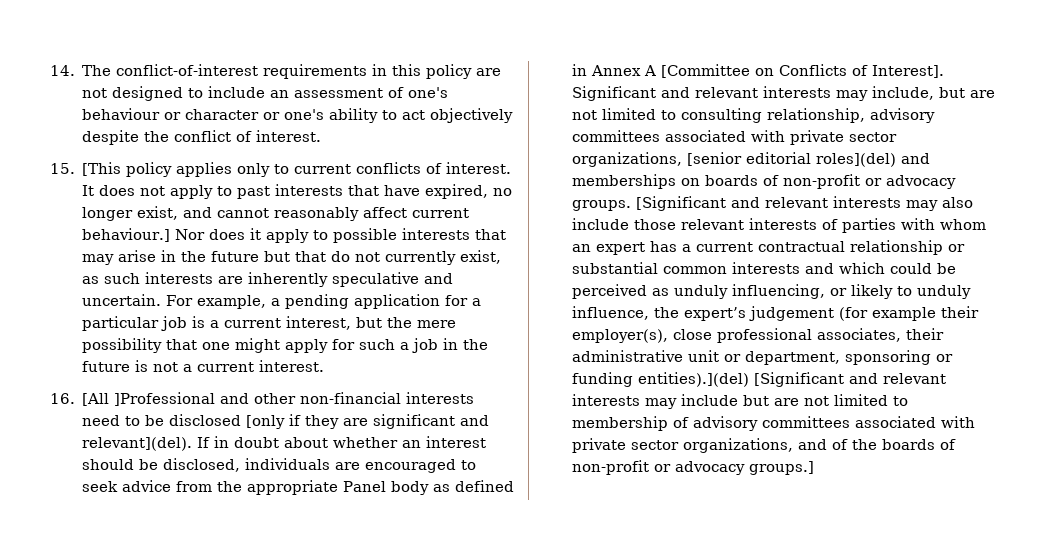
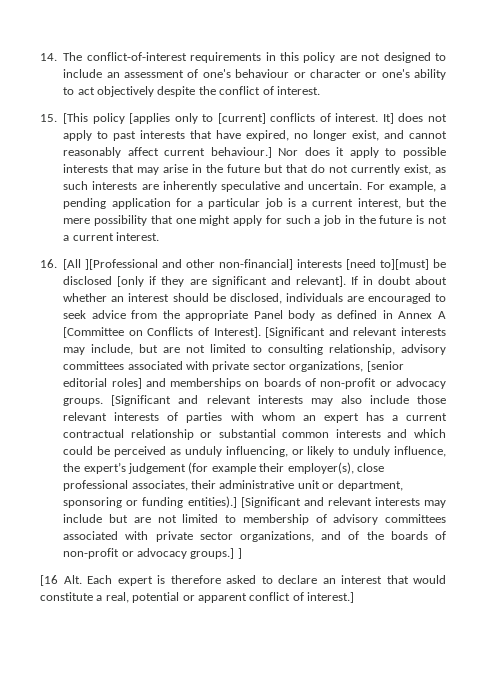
[176,162,233,177] applies -> [129,113,171,124] [applies
[294,164,352,174] current -> [217,113,266,124] [current]
[82,185,95,196] It -> [382,113,394,124] It]
[114,392,216,406] ]Professional -> [85,259,159,270] ][Professional
[300,392,475,404] [82,415,141,426] non-financial interests need to -> [219,259,430,270] non-financial] interests [need to][must]
[82,437,193,451] relevant](del). -> [295,276,346,287] relevant].
[572,86,657,101] Significant -> [265,327,326,338] [Significant
[816,153,897,167] roles](del) -> [111,378,142,389] roles]
[638,372,750,387] entities).](del) -> [187,496,237,508] entities).]
(815, 468) none -> [237,548,242,559] [40,575,446,586] [40,592,354,603] ] // [16 Alt. Each expert is therefore asked to declare an interest that would constitute a real, potential or apparent conflict of interest.]

